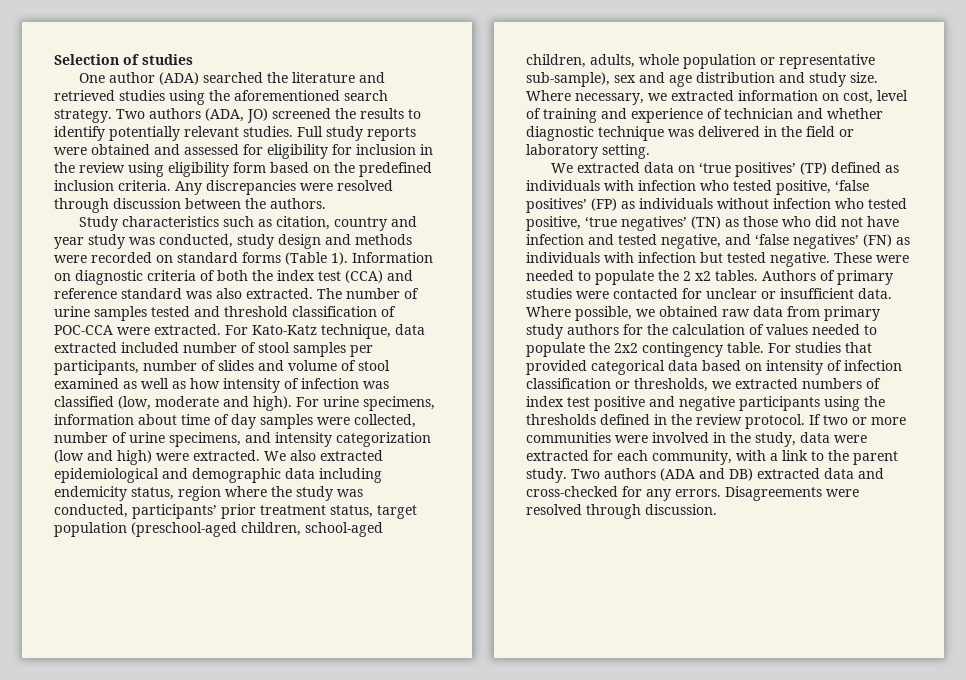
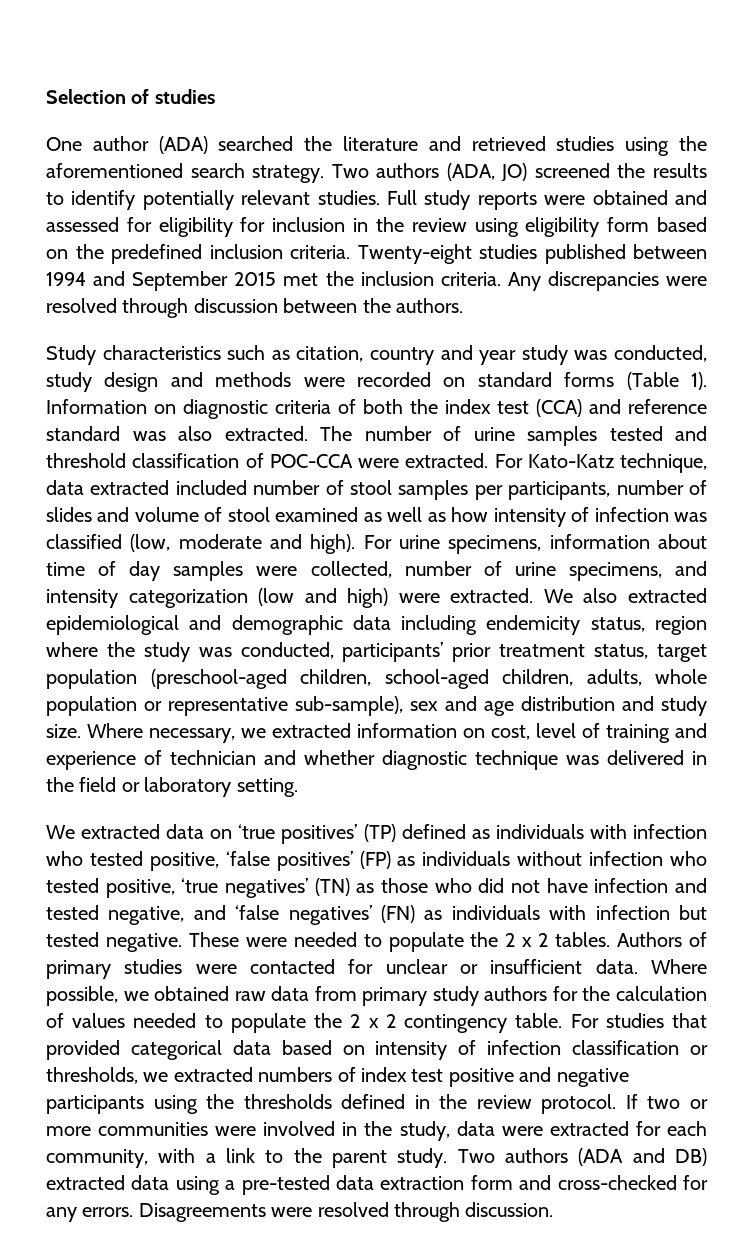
(171, 185) none -> [357,244,707,264] [46,271,501,291] Twenty-eight studies published between 1994 and September 2015 met the inclusion criteria.
[695,271,711,281] x2 -> [522,933,549,947] x 2
[614,343,638,353] 2x2 -> [350,1014,396,1028] 2 x 2
(854, 473) none -> [175,1175,513,1195] using a pre-tested data extraction form

